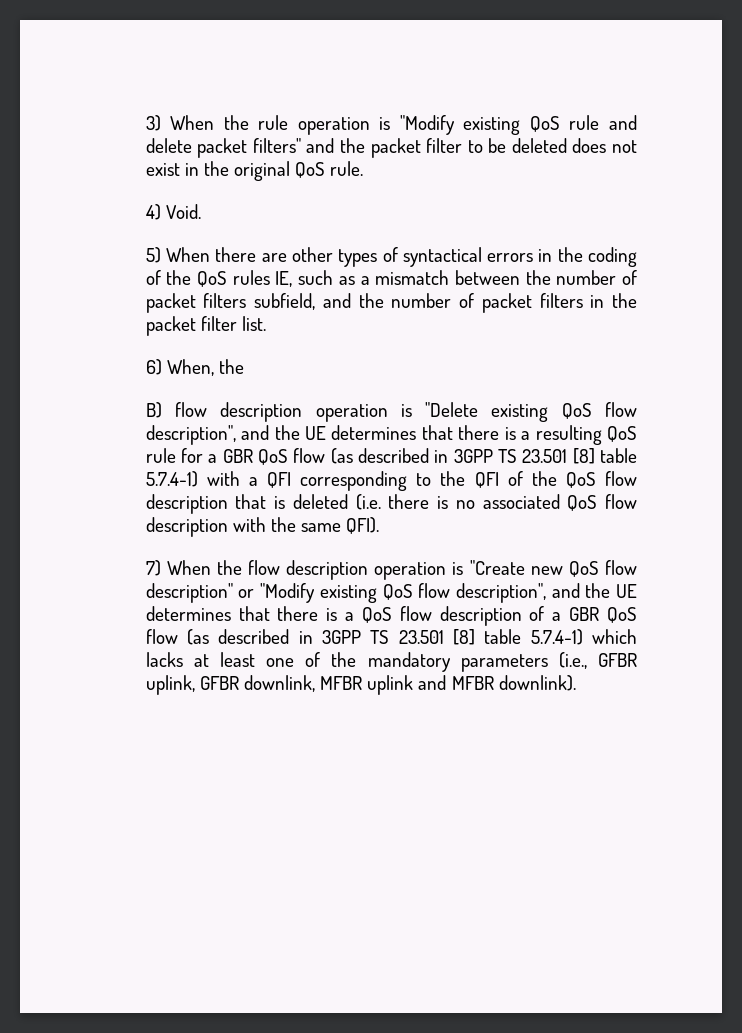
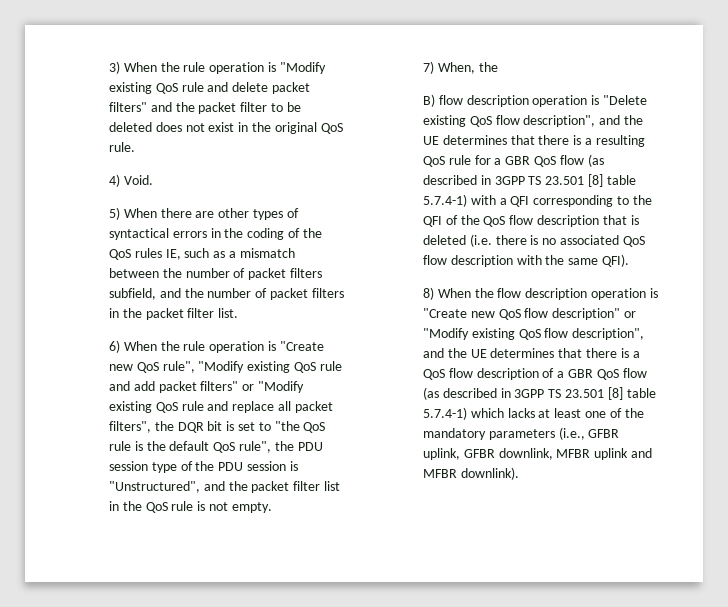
(162, 367) none -> [123,341,324,353] [109,361,342,373] [109,381,304,393] [109,401,333,413] [109,421,326,433] [109,441,323,453] [109,461,298,473] [109,481,340,493] [109,501,272,513] [423,61,435,74] When the rule operation is "Create new QoS rule", "Modify existing QoS rule and add packet filters" or "Modify existing QoS rule and replace all packet filters", the DQR bit is set to "the QoS rule is the default QoS rule", the PDU session type of the PDU session is "Unstructured", and the packet filter list in the QoS rule is not empty. // 7)
[145,560,161,576] 7) -> [423,287,435,300] 8)

